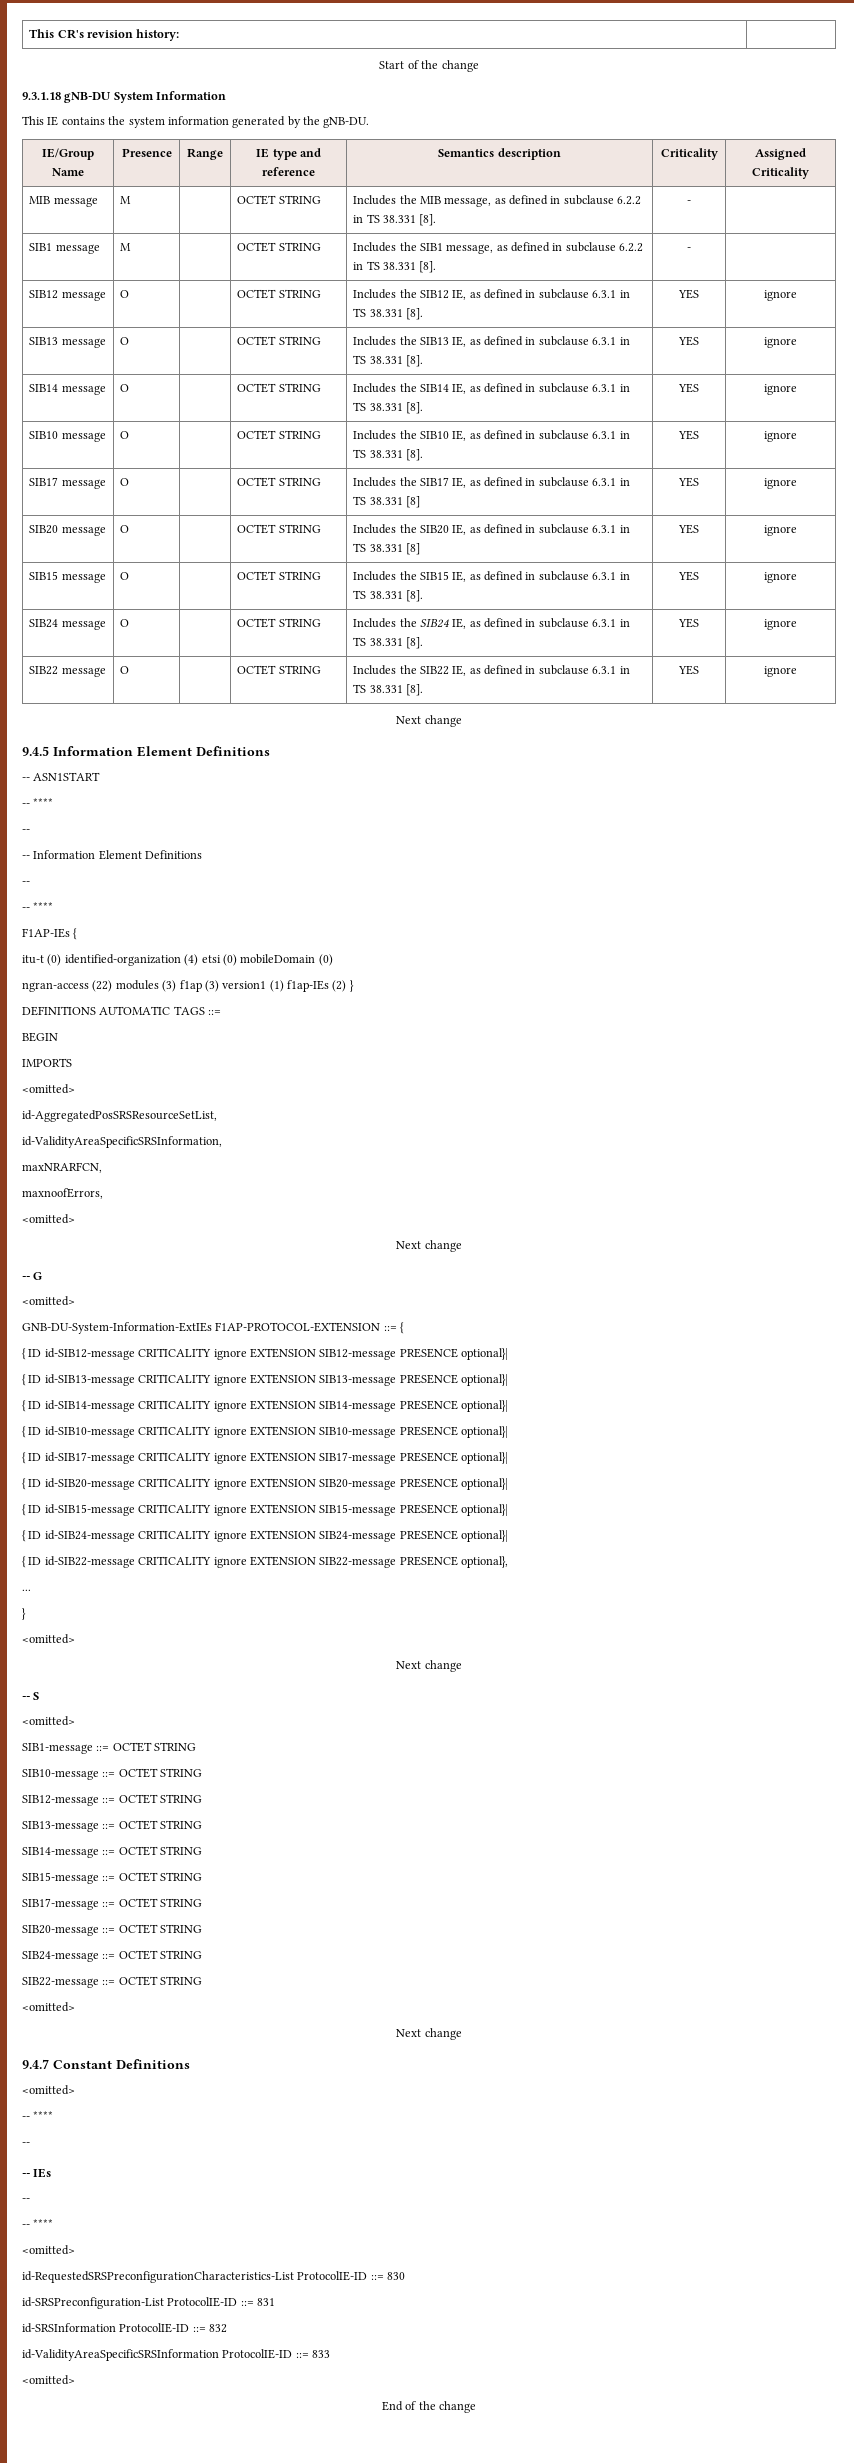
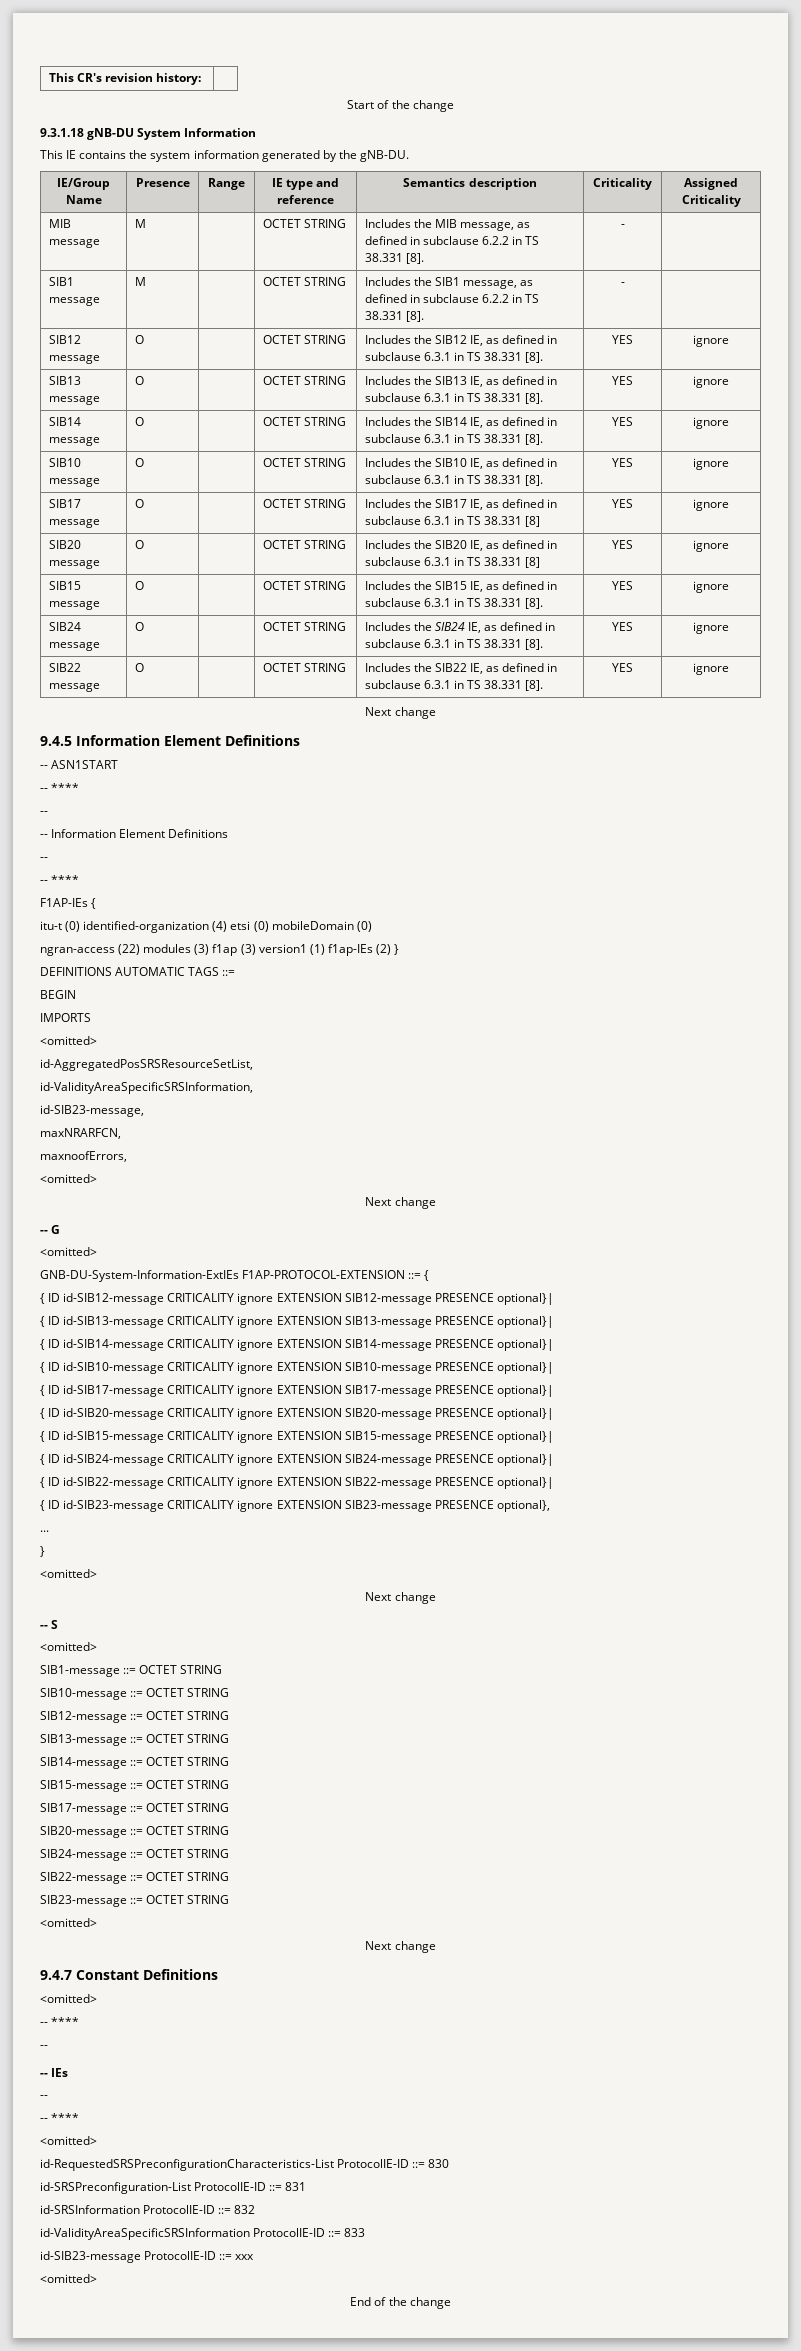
(222, 1142) none -> [40,1105,144,1117] // id-SIB23-message,
(458, 1561) none -> [496,1477,554,1489] [40,1500,494,1512] optional}| // { ID id-SIB23-message CRITICALITY ignore EXTENSION SIB23-message PRESENCE
(203, 1980) none -> [40,1895,230,1907] // SIB23-message ::= OCTET STRING
(331, 2354) none -> [40,2251,255,2263] // id-SIB23-message ProtocolIE-ID ::= xxx

